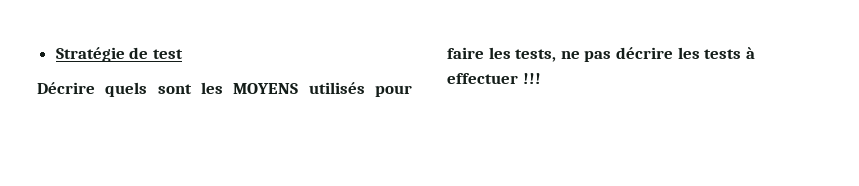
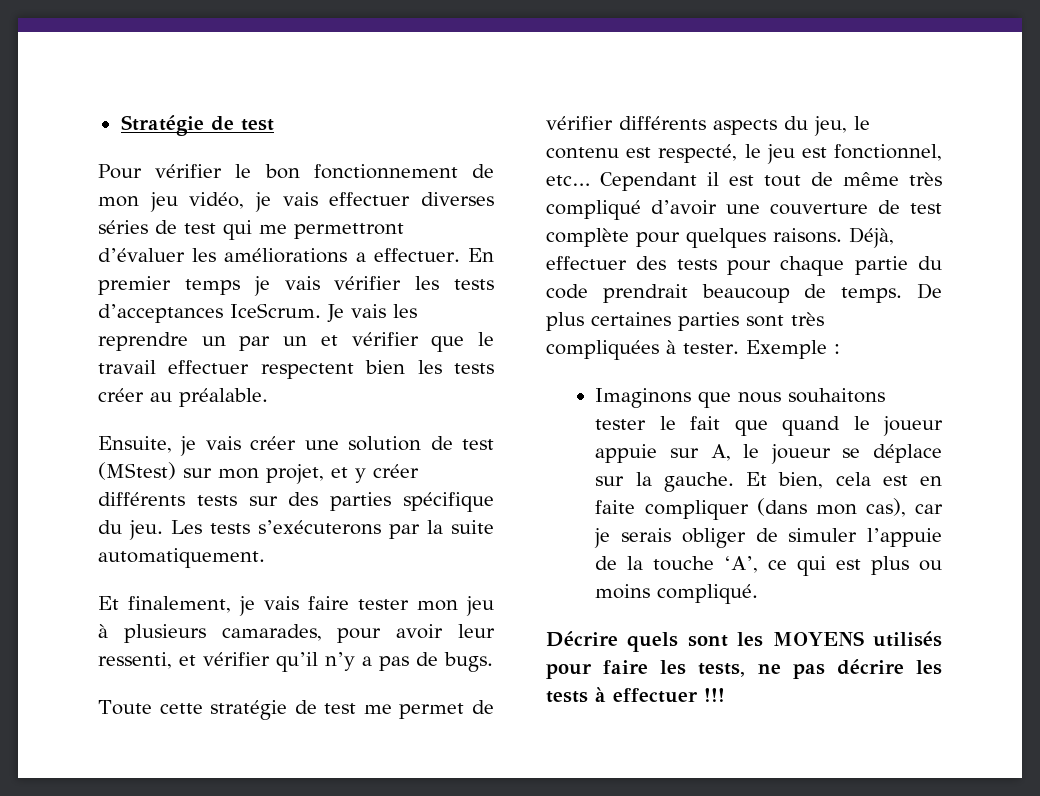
(183, 54) none -> [98,164,494,179] [98,192,494,212] [98,220,404,240] [98,248,494,263] [98,276,494,296] [98,303,417,323] [98,332,495,352] [98,360,494,379] [98,388,268,407] [98,436,494,456] [98,462,419,484] [98,492,495,512] [98,520,494,540] [98,548,265,568] [98,596,494,616] [98,624,495,643] [98,652,493,672] [98,700,495,720] [546,116,870,136] [546,144,942,164] [546,172,942,191] [546,200,942,220] [546,227,894,248] [546,256,942,276] [546,283,942,303] [546,312,824,331] [546,340,840,360] [595,388,886,408] [595,416,943,436] [595,444,942,464] [595,472,942,492] [595,498,943,520] [594,528,942,548] [595,556,942,576] [595,584,759,604] // Pour vérifier le bon fonctionnement de mon jeu vidéo, je vais effectuer diverses séries de test qui me permettront d’évaluer les améliorations a effectuer. En premier temps je vais vérifier les tests d’acceptances IceScrum. Je vais les reprendre un par un et vérifier que le travail effectuer respectent bien les tests créer au préalable. // Ensuite, je vais créer une solution de test (MStest) sur mon projet, et y créer différents tests sur des parties spécifique du jeu. Les tests s’exécuterons par la suite automatiquement. // Et finalement, je vais faire tester mon jeu à plusieurs camarades, pour avoir leur ressenti, et vérifier qu’il n’y a pas de bugs. // Toute cette stratégie de test me permet de vérifier différents aspects du jeu, le contenu est respecté, le jeu est fonctionnel, etc… Cependant il est tout de même très compliqué d’avoir une couverture de test complète pour quelques raisons. Déjà, effectuer des tests pour chaque partie du code prendrait beaucoup de temps. De plus certaines parties sont très compliquées à tester. Exemple : // Imaginons que nous souhaitons tester le fait que quand le joueur appuie sur A, le joueur se déplace sur la gauche. Et bien, cela est en faite compliquer (dans mon cas), car je serais obliger de simuler l’appuie de la touche ‘A’, ce qui est plus ou moins compliqué.

